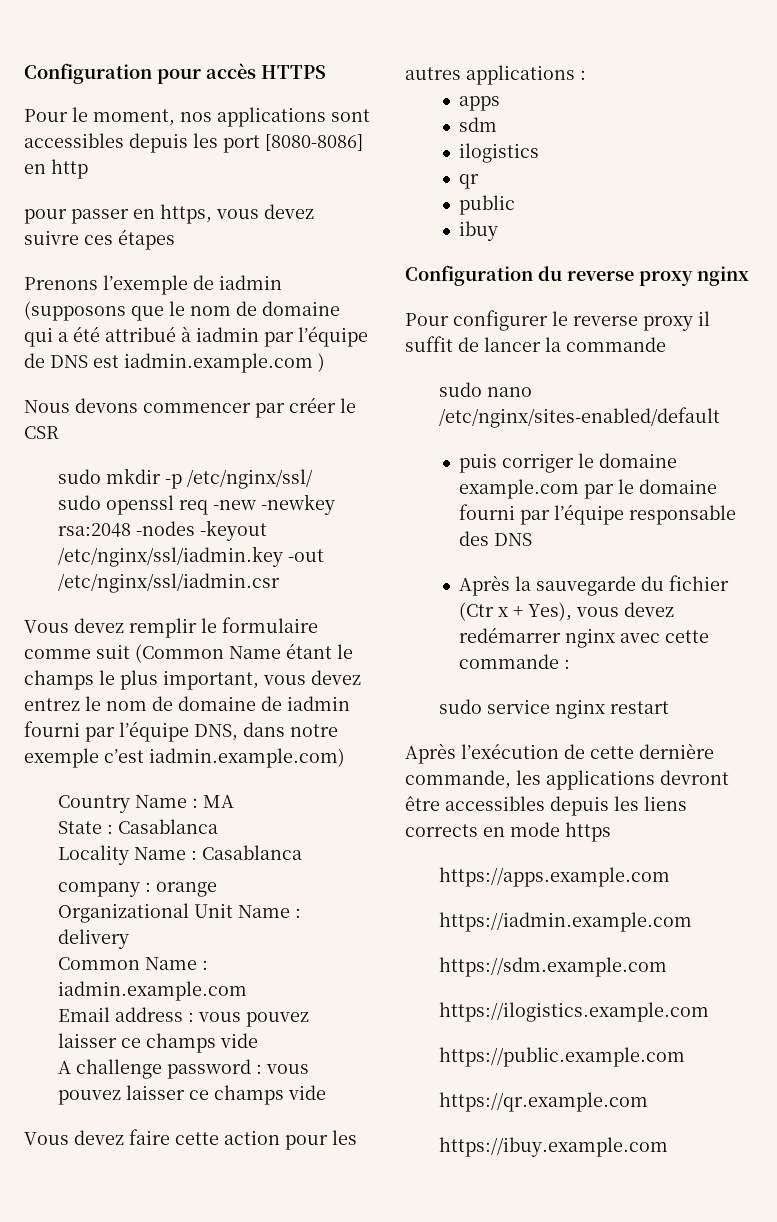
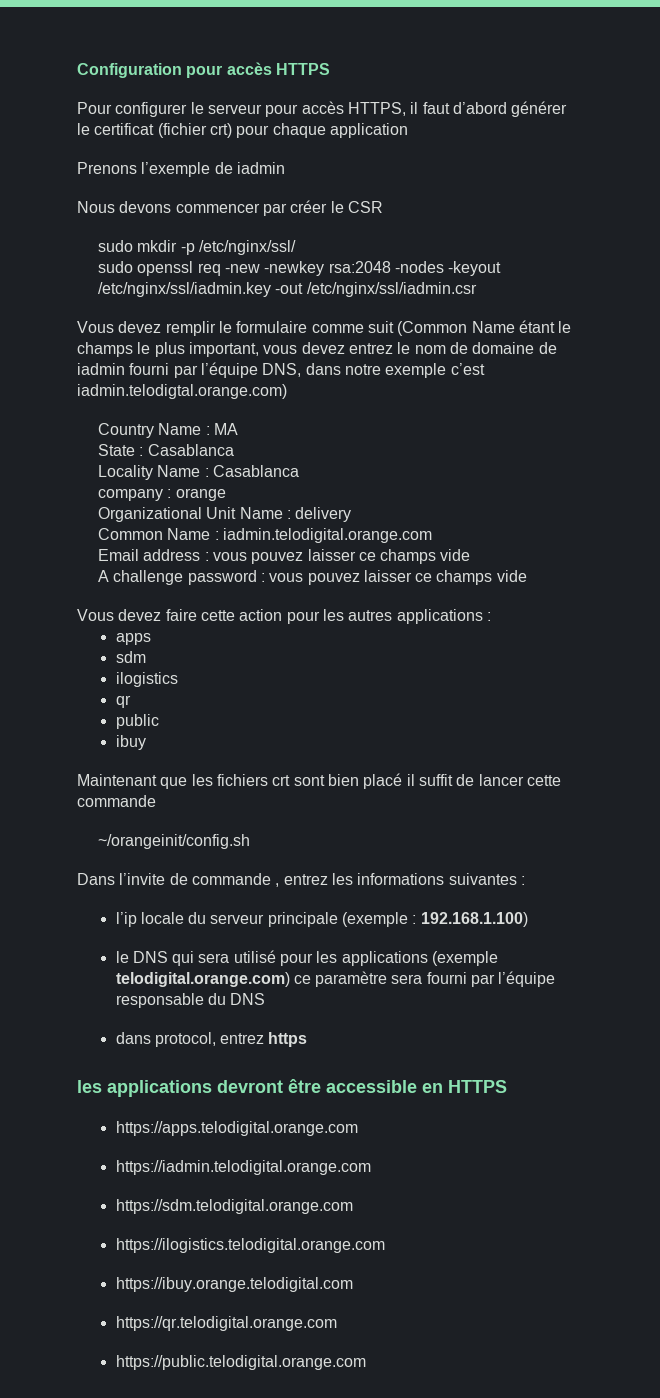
[72,107,370,127] [24,133,363,153] [24,159,88,179] [24,204,314,224] [24,229,175,250] [24,275,282,295] [24,301,340,321] [24,326,368,347] [24,353,325,373] le moment, nos applications sont accessibles depuis les port [8080-8086] en http // pour passer en https, vous devez suivre ces étapes // Prenons l’exemple de iadmin (supposons que le nom de domaine qui a été attribué à iadmin par l’équipe de DNS est iadmin.example.com ) -> [115,101,568,117] [77,123,408,138] [77,162,285,177] configurer le serveur pour accès HTTPS, il faut d’abord générer le certificat (fichier crt) pour chaque application // Prenons l’exemple de iadmin
[149,748,345,768] iadmin.example.com) -> [77,384,287,399] iadmin.telodigtal.orange.com)
[58,981,248,1001] iadmin.example.com -> [222,528,432,543] iadmin.telodigital.orange.com
[405,265,749,286] [405,310,693,331] Configuration du reverse proxy nginx // Pour configurer le reverse proxy -> [77,773,403,789] Maintenant que les fichiers crt sont bien placé
[545,337,561,352] la -> [526,775,561,786] cette
[439,382,533,397] [439,407,721,428] [459,453,678,473] [459,479,718,499] sudo nano /etc/nginx/sites-enabled/default // puis corriger le domaine example.com par le domaine -> [97,834,250,849] [77,873,525,887] [115,912,528,927] [115,950,499,966] [115,971,423,987] ~/orangeinit/config.sh // Dans l’invite de commande , entrez les informations suivantes : // l’ip locale du serveur principale (exemple : 192.168.1.100) // le DNS qui sera utilisé pour les applications (exemple telodigital.orange.com) ce paramètre sera
[459,531,490,546] des -> [207,993,226,1005] du
[459,575,730,596] [459,602,675,621] [459,627,710,648] [459,654,571,669] [439,699,670,719] [405,743,714,764] [405,770,729,790] [405,796,687,816] [405,822,611,842] [439,867,671,887] [439,912,693,932] [439,957,668,977] [439,1002,710,1022] [439,1047,686,1067] [439,1092,649,1112] [439,1137,669,1157] Après la sauvegarde du fichier (Ctr x + Yes), vous devez redémarrer nginx avec cette commande : // sudo service nginx restart // Après l’exécution de cette dernière commande, les applications devront être accessibles depuis les liens corrects en mode https // https://apps.example.com // https://iadmin.example.com // https://sdm.example.com // https://ilogistics.example.com // https://public.example.com // https://qr.example.com // https://ibuy.example.com -> [115,1032,308,1047] [77,1079,507,1097] [115,1121,358,1136] [115,1160,371,1175] [115,1199,353,1214] [115,1238,385,1253] [115,1277,353,1292] [115,1316,337,1331] [115,1355,366,1370] dans protocol, entrez https // les applications devront être accessible en HTTPS // https://apps.telodigital.orange.com // https://iadmin.telodigital.orange.com // https://sdm.telodigital.orange.com // https://ilogistics.telodigital.orange.com // https://ibuy.orange.telodigital.com // https://qr.telodigital.orange.com // https://public.telodigital.orange.com

